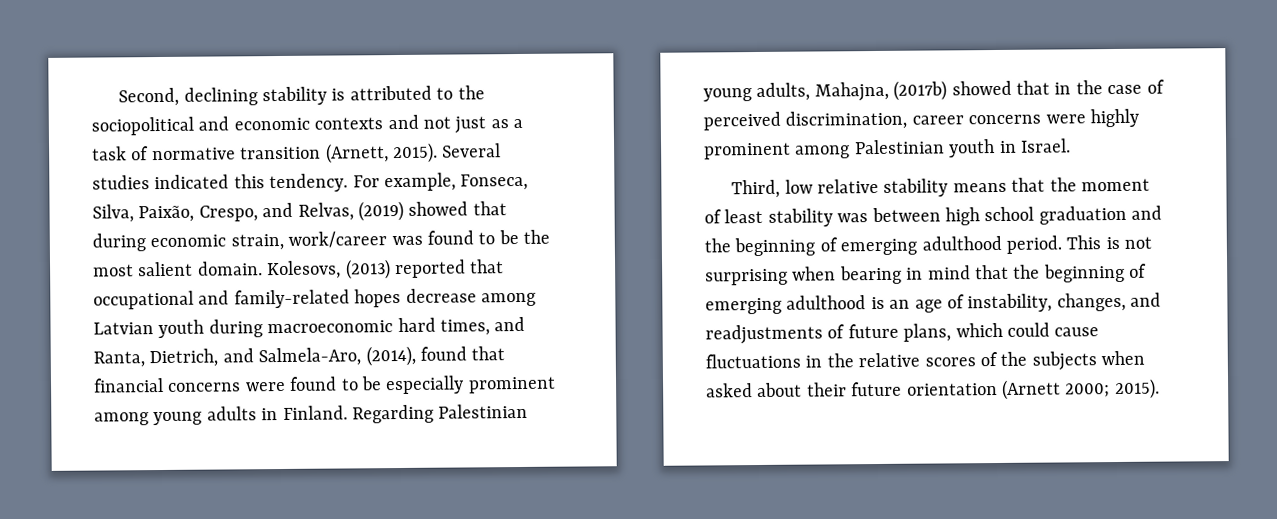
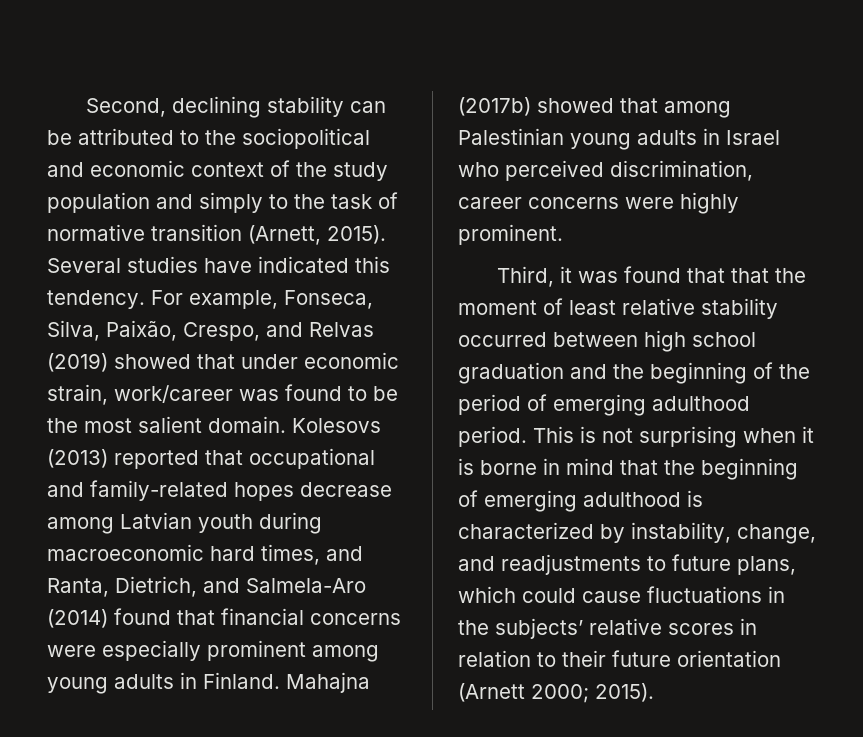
[331,88,346,101] is -> [349,101,386,113] [47,130,72,145] can be
[314,114,524,134] contexts and not just as a -> [191,160,388,181] [47,192,325,213] context of the study population and simply to the
(150, 182) none -> [204,258,252,273] have
[297,202,354,221] Relvas, -> [309,322,374,337] Relvas
[92,233,146,252] during -> [241,354,298,369] under
[267,260,342,280] Kolesovs, -> [292,418,381,433] Kolesovs
[258,345,416,367] Salmela-Aro, (2014), -> [246,578,366,593] [47,609,108,628] Salmela-Aro (2014)
[289,376,382,391] found to be -> (96, 651) none
[352,403,529,424] [703,79,1165,102] Regarding Palestinian young adults, Mahajna, (2017b) showed that in the case of -> [286,672,370,693] [458,97,731,118] [458,128,780,150] [458,162,499,177] Mahajna (2017b) showed that among Palestinian young adults in Israel who
[704,138,1071,160] [731,178,1007,199] prominent among Palestinian youth in Israel. // Third, low relative stability means -> [458,224,563,245] [496,266,725,287] prominent. // Third, it was found that
[767,208,869,227] stability was -> [622,298,778,319] [458,332,547,347] relative stability occurred
(838, 244) none -> [779,364,810,379] [458,394,547,415] the period of
[839,265,902,285] bearing -> [802,426,814,443] [458,458,537,475] it is borne
[889,292,1126,313] an age of instability, changes, -> [458,522,816,544] characterized by instability, change,
[827,324,846,339] of -> [647,556,666,571] to
(854, 360) none -> [495,618,583,639] subjects’
[980,350,1146,371] [706,382,803,398] of the subjects when asked about -> [740,618,757,635] [458,650,556,667] in relation to

